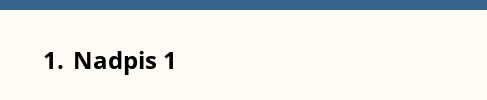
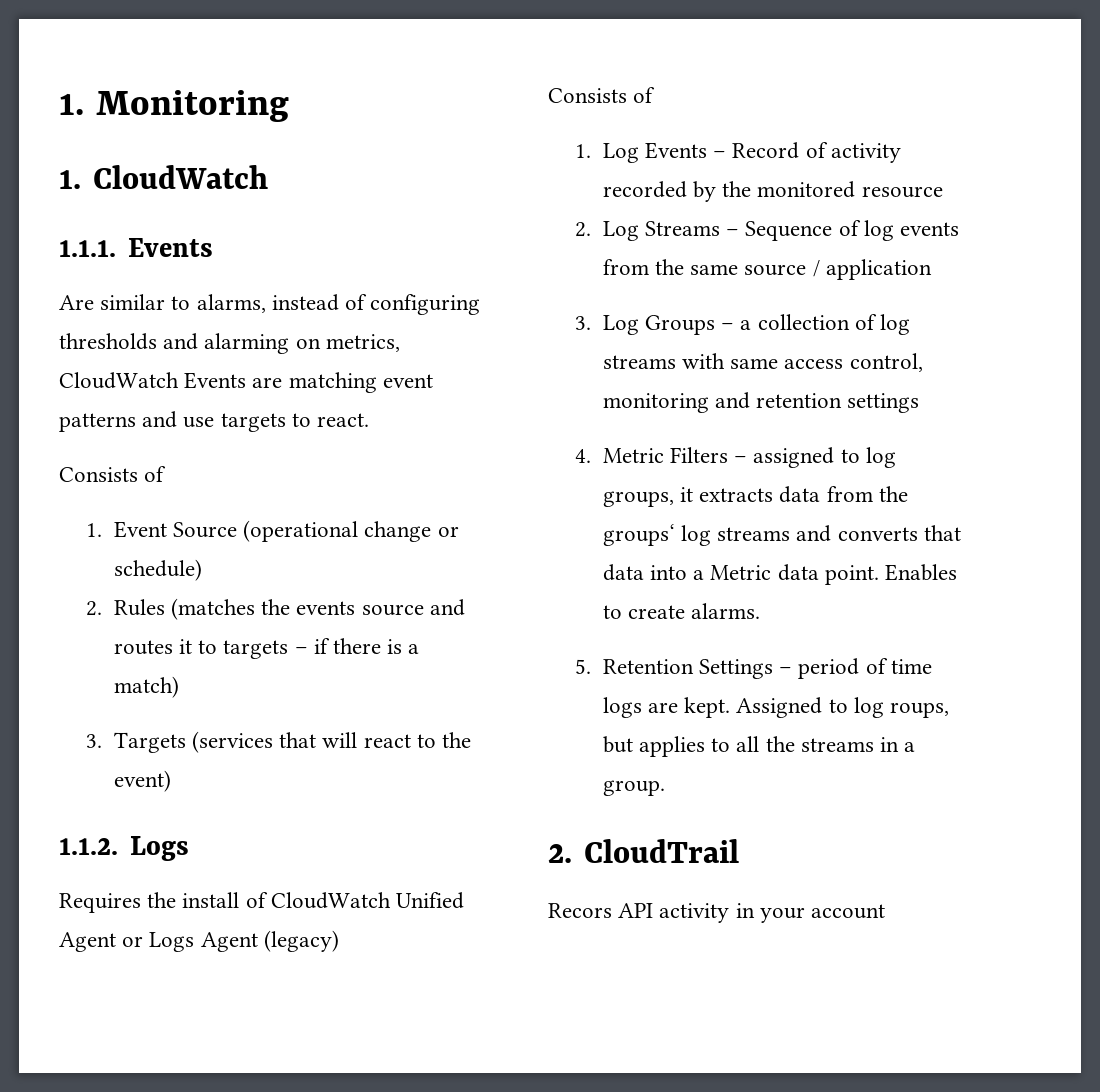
[43,51,178,75] 1. Nadpis 1 -> [59,90,289,122] [59,165,268,189] [59,238,213,257] [59,294,481,315] [59,333,400,354] [59,372,433,393] [59,411,370,432] [59,466,167,482] [86,520,459,542] [113,559,202,581] [86,598,465,620] [113,638,420,659] [113,676,179,698] [86,731,471,753] [113,770,171,792] [59,836,189,861] [59,892,465,913] [59,930,339,952] [548,87,656,103] [575,142,901,163] [602,181,943,202] [575,220,959,241] [602,259,932,280] [575,314,910,335] [602,353,923,372] [602,392,920,413] [575,447,896,468] [602,486,908,507] [602,524,961,546] [602,564,957,585] [602,603,761,619] [575,658,932,679] [602,697,949,718] [602,736,916,757] [602,780,665,796] [548,839,739,863] [548,903,886,923] 1. Monitoring // 1. CloudWatch // 1.1.1. Events // Are similar to alarms, instead of configuring thresholds and alarming on metrics, CloudWatch Events are matching event patterns and use targets to react. // Consists of // 1. Event Source (operational change or schedule) // 2. Rules (matches the events source and routes it to targets – if there is a match) // 3. Targets (services that will react to the event) // 1.1.2. Logs // Requires the install of CloudWatch Unified Agent or Logs Agent (legacy) // Consists of // 1. Log Events – Record of activity recorded by the monitored resource // 2. Log Streams – Sequence of log events from the same source / application // 3. Log Groups – a collection of log streams with same access control, monitoring and retention settings // 4. Metric Filters – assigned to log groups, it extracts data from the groups‘ log streams and converts that data into a Metric data point. Enables to create alarms. // 5. Retention Settings – period of time logs are kept. Assigned to log roups, but applies to all the streams in a group. // 2. CloudTrail // Recors API activity in your account

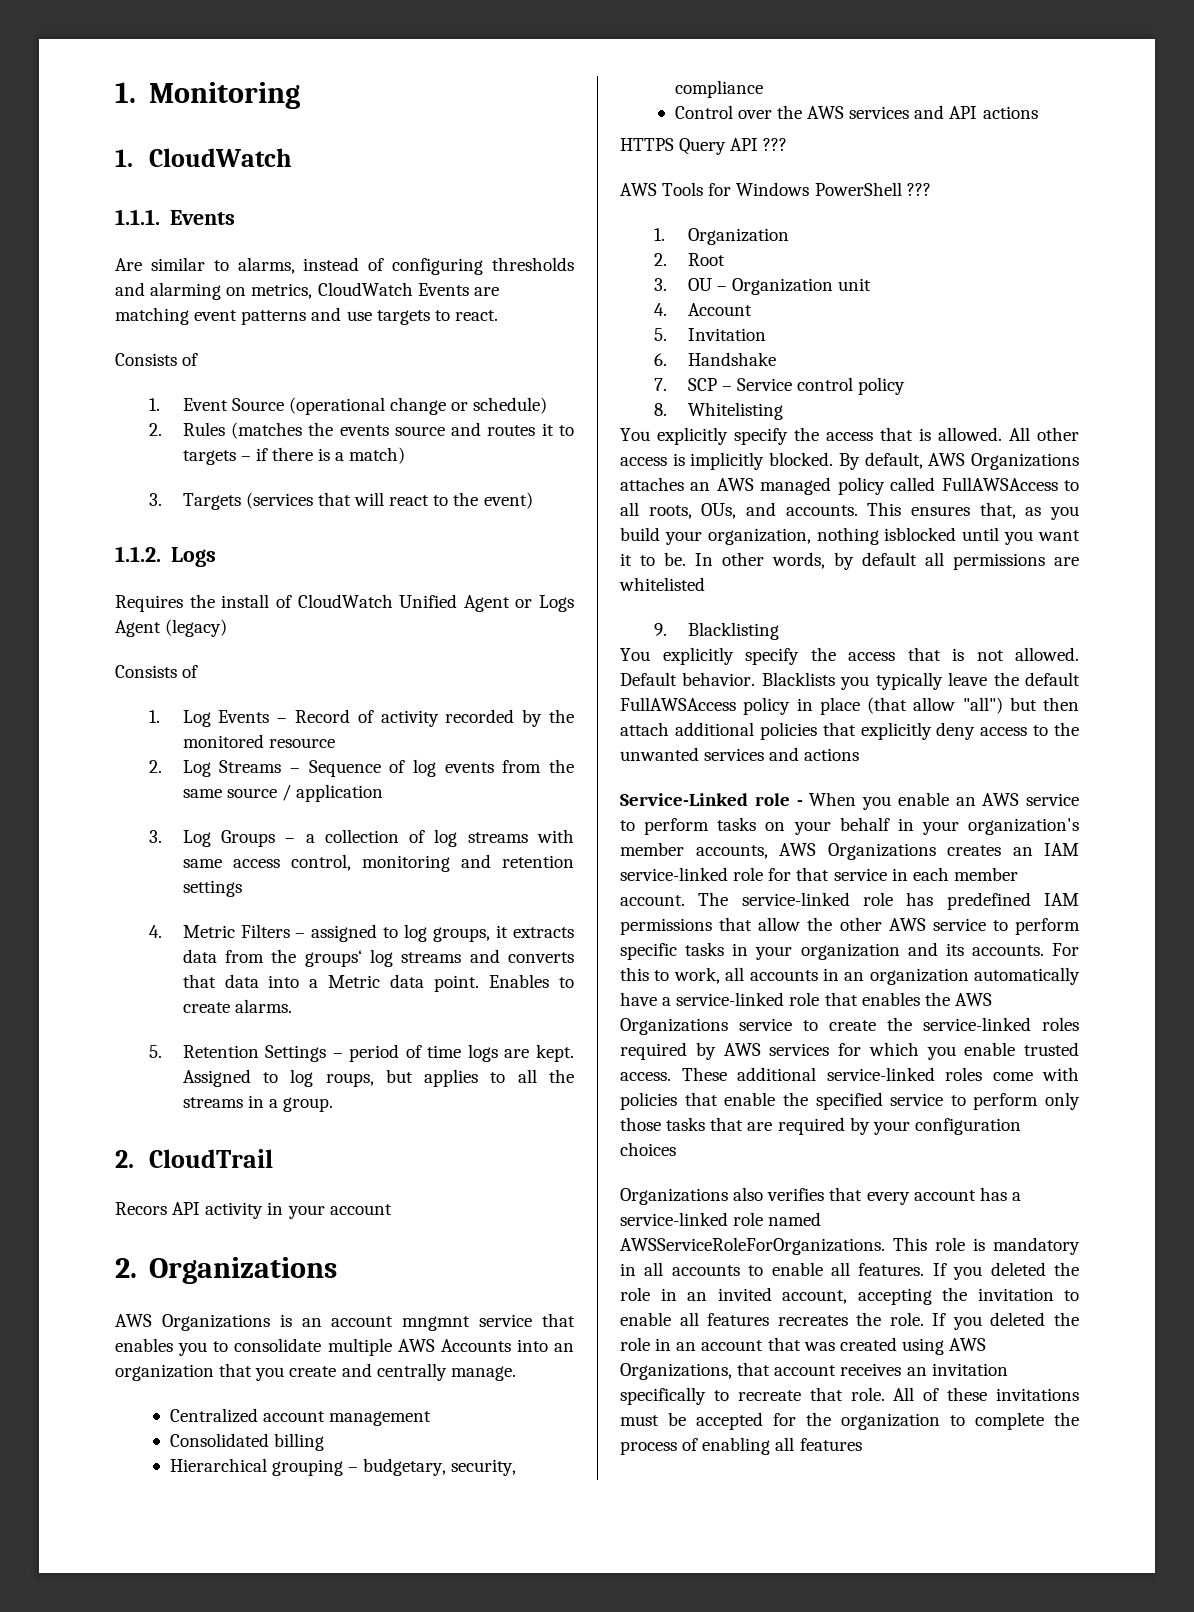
(886, 911) none -> [115,1257,337,1284] [115,1313,576,1331] [115,1338,574,1356] [115,1363,516,1381] [169,1408,431,1426] [169,1433,324,1451] [169,1458,517,1476] [674,80,763,98] [674,105,1038,119] [620,138,788,155] [620,182,931,196] [653,228,789,245] [653,253,725,266] [653,278,872,295] [653,303,752,316] [653,328,766,341] [653,352,776,366] [653,377,906,395] [653,402,783,420] [620,427,1079,445] [620,452,1079,470] [620,477,1079,495] [620,502,1079,520] [620,527,1080,545] [620,552,1079,570] [619,577,705,591] [653,622,779,640] [620,647,1079,665] [620,672,1080,690] [620,697,1079,715] [620,722,1079,740] [620,747,860,761] [620,792,1079,810] [620,817,1079,835] [620,842,1079,860] [620,867,1018,881] [620,892,1079,910] [620,917,1080,935] [620,942,1079,960] [620,967,1080,985] [620,992,992,1006] [620,1017,1079,1035] [620,1042,1079,1060] [620,1067,1079,1081] [620,1092,1080,1110] [620,1117,1021,1135] [620,1142,676,1156] [620,1187,1021,1205] [620,1212,822,1226] [620,1237,1080,1255] [620,1262,1079,1280] [620,1287,1079,1305] [620,1312,1079,1330] [620,1337,987,1355] [620,1362,1008,1380] [620,1387,1079,1405] [620,1412,1079,1430] [620,1437,862,1455] // 2. Organizations // AWS Organizations is an account mngmnt service that enables you to consolidate multiple AWS Accounts into an organization that you create and centrally manage. // Centralized account management // Consolidated billing // Hierarchical grouping – budgetary, security, compliance // Control over the AWS services and API actions // HTTPS Query API ??? // AWS Tools for Windows PowerShell ??? // 1. Organization // 2. Root // 3. OU – Organization unit // 4. Account // 5. Invitation // 6. Handshake // 7. SCP – Service control policy // 8. Whitelisting // You explicitly specify the access that is allowed. All other access is implicitly blocked. By default, AWS Organizations attaches an AWS managed policy called FullAWSAccess to all roots, OUs, and accounts. This ensures that, as you build your organization, nothing isblocked until you want it to be. In other words, by default all permissions are whitelisted // 9. Blacklisting // You explicitly specify the access that is not allowed. Default behavior. Blacklists you typically leave the default FullAWSAccess policy in place (that allow "all") but then attach additional policies that explicitly deny access to the unwanted services and actions // Service-Linked role - When you enable an AWS service to perform tasks on your behalf in your organization's member accounts, AWS Organizations creates an IAM service-linked role for that service in each member account. The service-linked role has predefined IAM permissions that allow the other AWS service to perform specific tasks in your organization and its accounts. For this to work, all accounts in an organization automatically have a service-linked role that enables the AWS Organizations service to create the service-linked roles required by AWS services for which you enable trusted access. These additional service-linked roles come with policies that enable the specified service to perform only those tasks that are required by your configuration choices // Organizations also verifies that every account has a service-linked role named AWSServiceRoleForOrganizations. This role is mandatory in all accounts to enable all features. If you deleted the role in an invited account, accepting the invitation to enable all features recreates the role. If you deleted the role in an account that was created using AWS Organizations, that account receives an invitation specifically to recreate that role. All of these invitations must be accepted for the organization to complete the process of enabling all features

